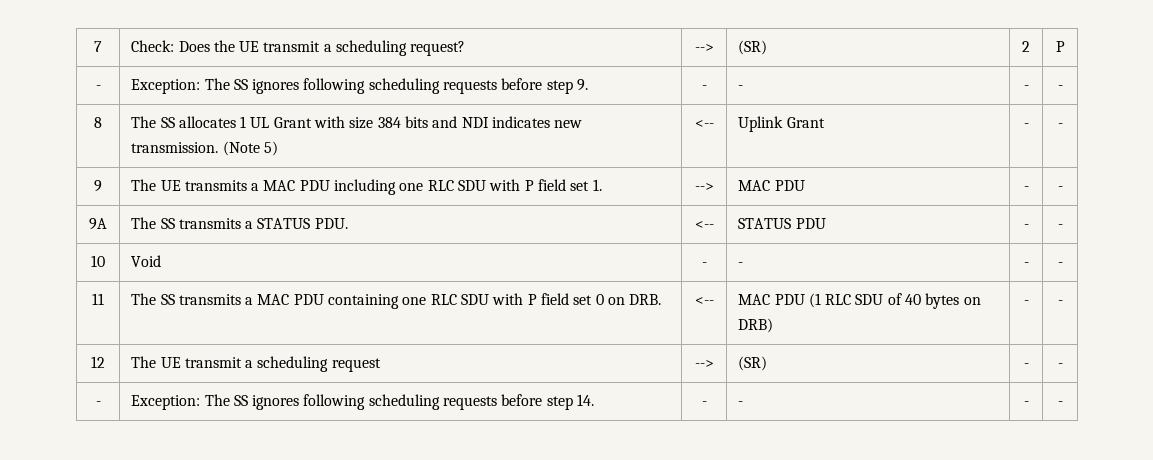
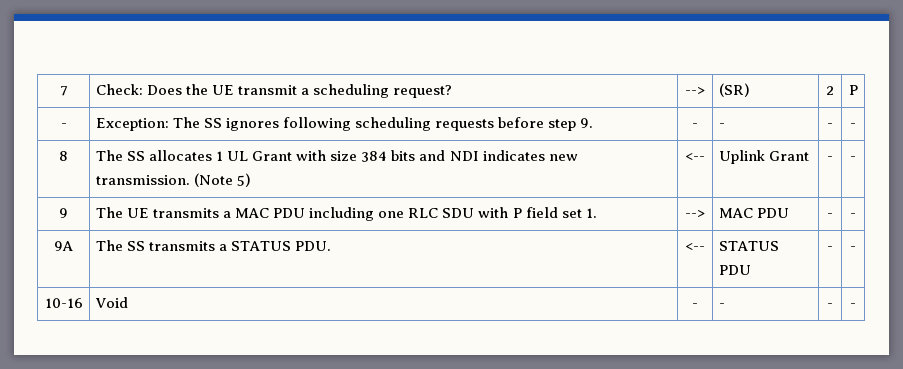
[91,255,105,267] 10 -> [44,298,83,308] 10-16
[92,293,104,305] [131,293,662,309] [694,297,714,305] [738,293,981,309] [738,318,774,333] [1023,300,1029,305] [1057,300,1063,305] [91,356,105,368] [131,356,381,372] [694,360,714,368] [738,356,768,371] [1023,363,1029,368] [1057,363,1063,368] [95,401,101,406] [131,394,595,410] [701,401,707,406] [738,401,744,406] [1023,401,1029,406] [1057,401,1063,406] // 11 | The SS transmits a MAC PDU containing one RLC SDU with P field set 0 on DRB. | <-- | MAC PDU (1 RLC SDU of 40 bytes on DRB) | - | - // 12 | The UE transmit a scheduling request | --> | (SR) | - | - // - | Exception: The SS ignores following scheduling requests before step 14. | - | - | - | - -> (856, 305) none

